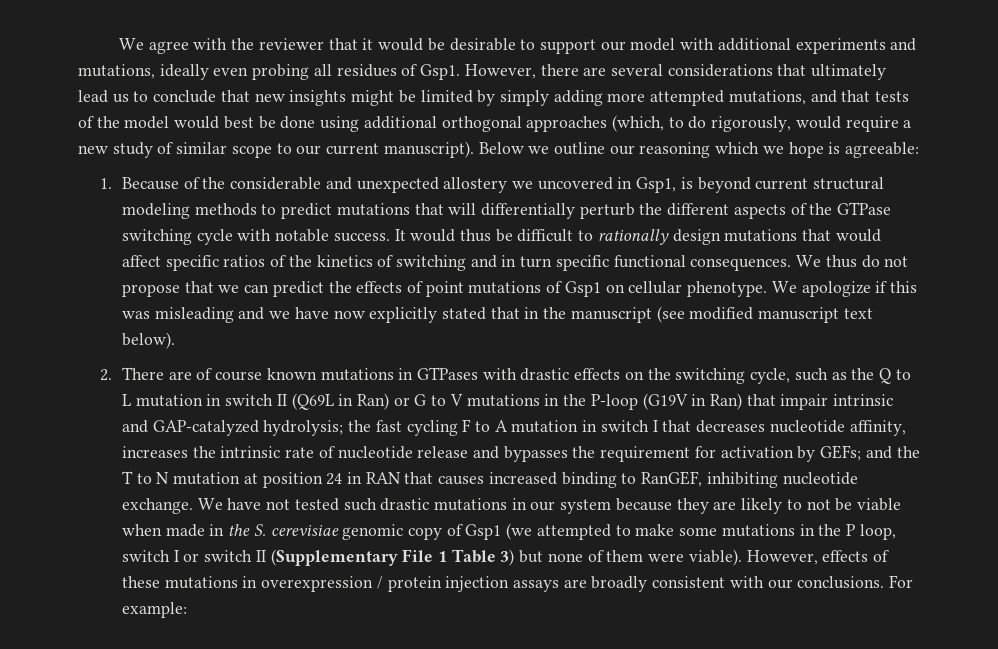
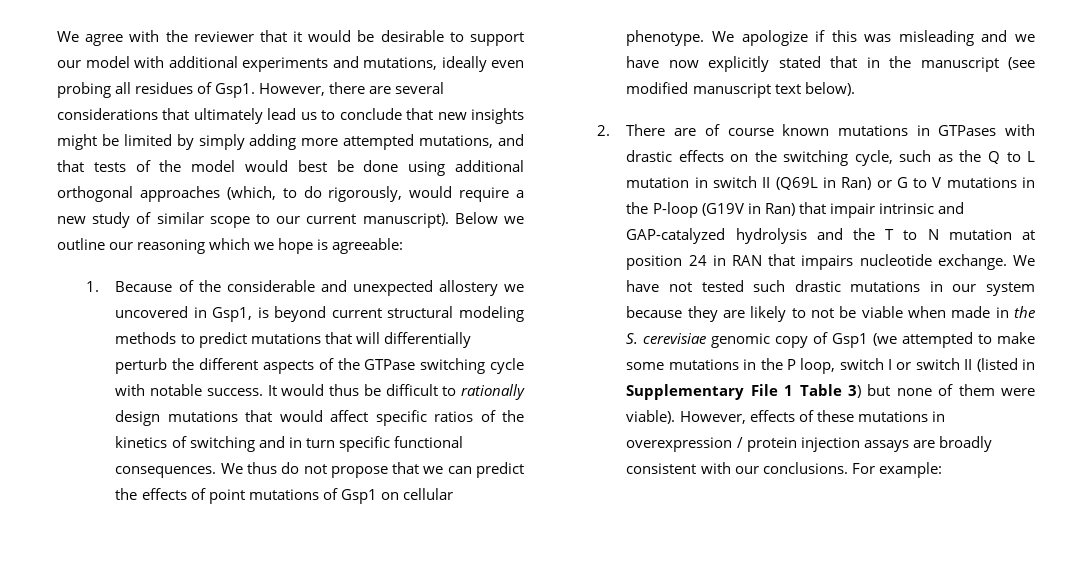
[263,419,906,436] [121,445,862,462] hydrolysis; the fast cycling F to A mutation in switch I that decreases nucleotide affinity, increases the intrinsic rate of nucleotide release and bypasses the requirement for activation by GEFs; -> [735,228,807,244] hydrolysis
[438,471,778,488] causes increased binding to RanGEF, inhibiting -> [801,255,854,270] impairs
[270,549,398,566] (Supplementary -> [976,358,1035,372] [626,384,745,400] (listed in Supplementary

